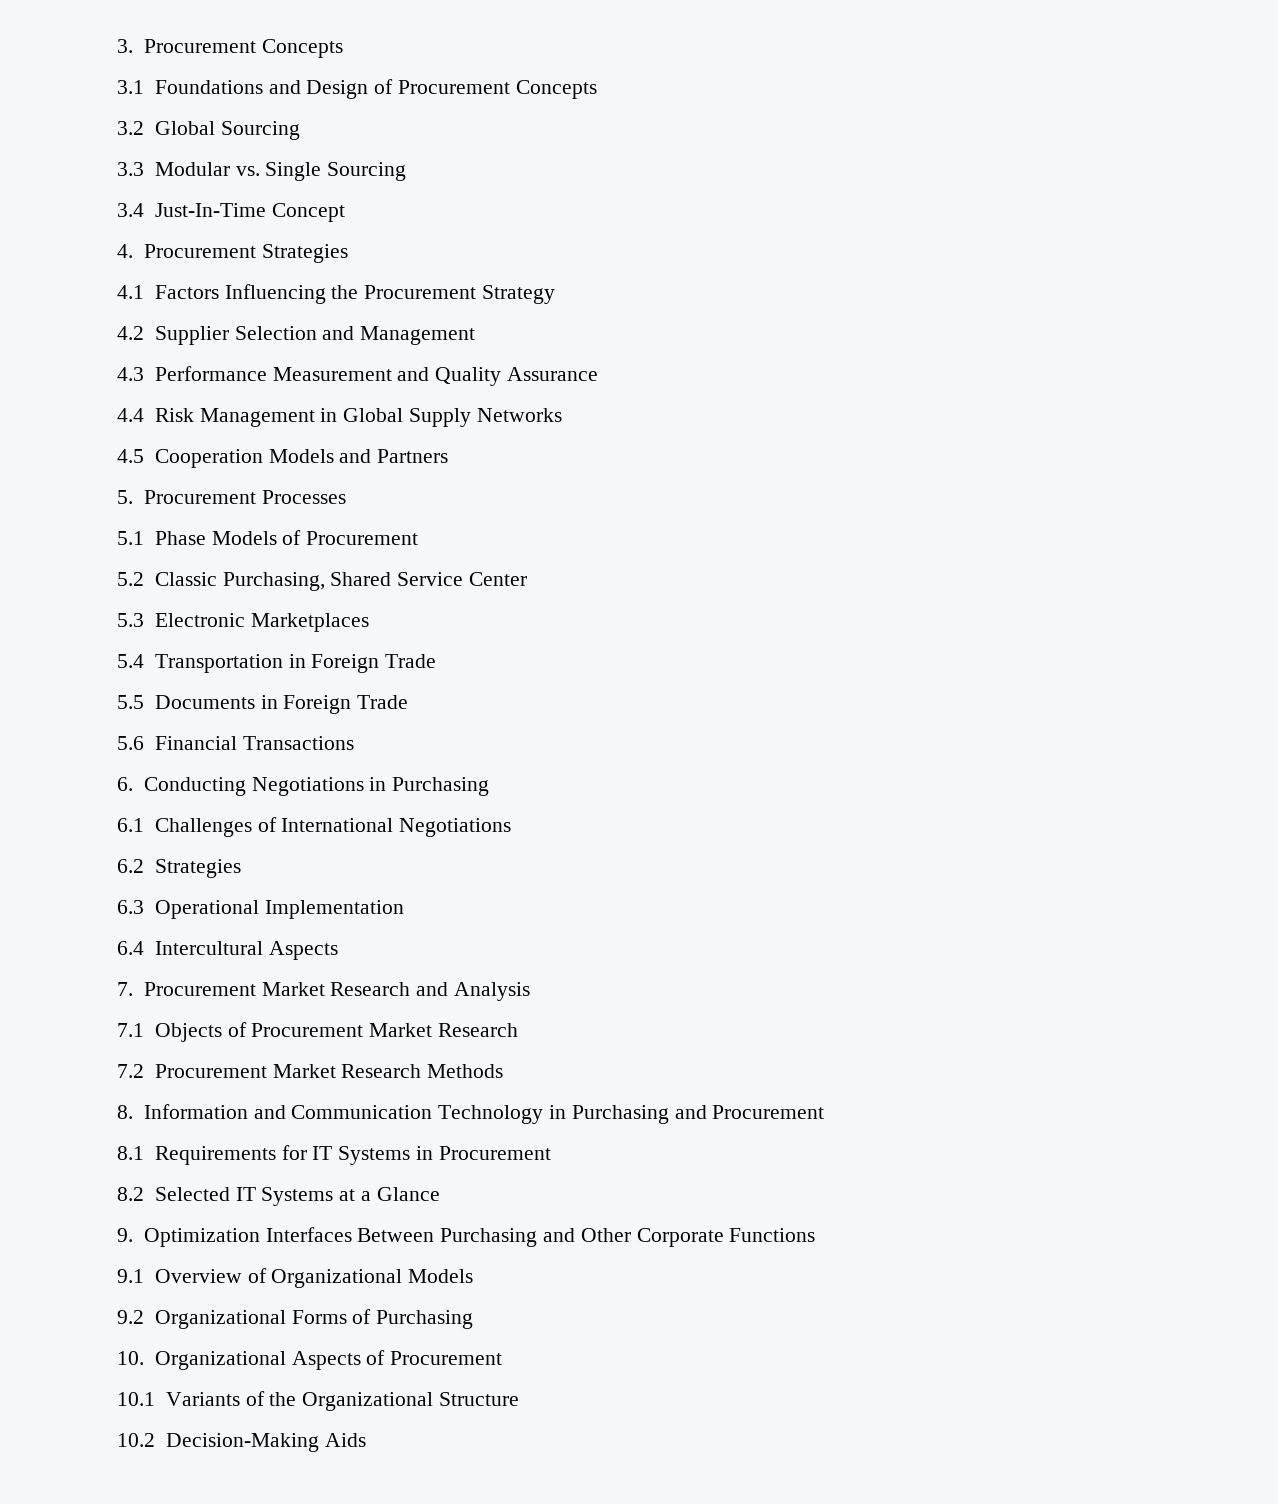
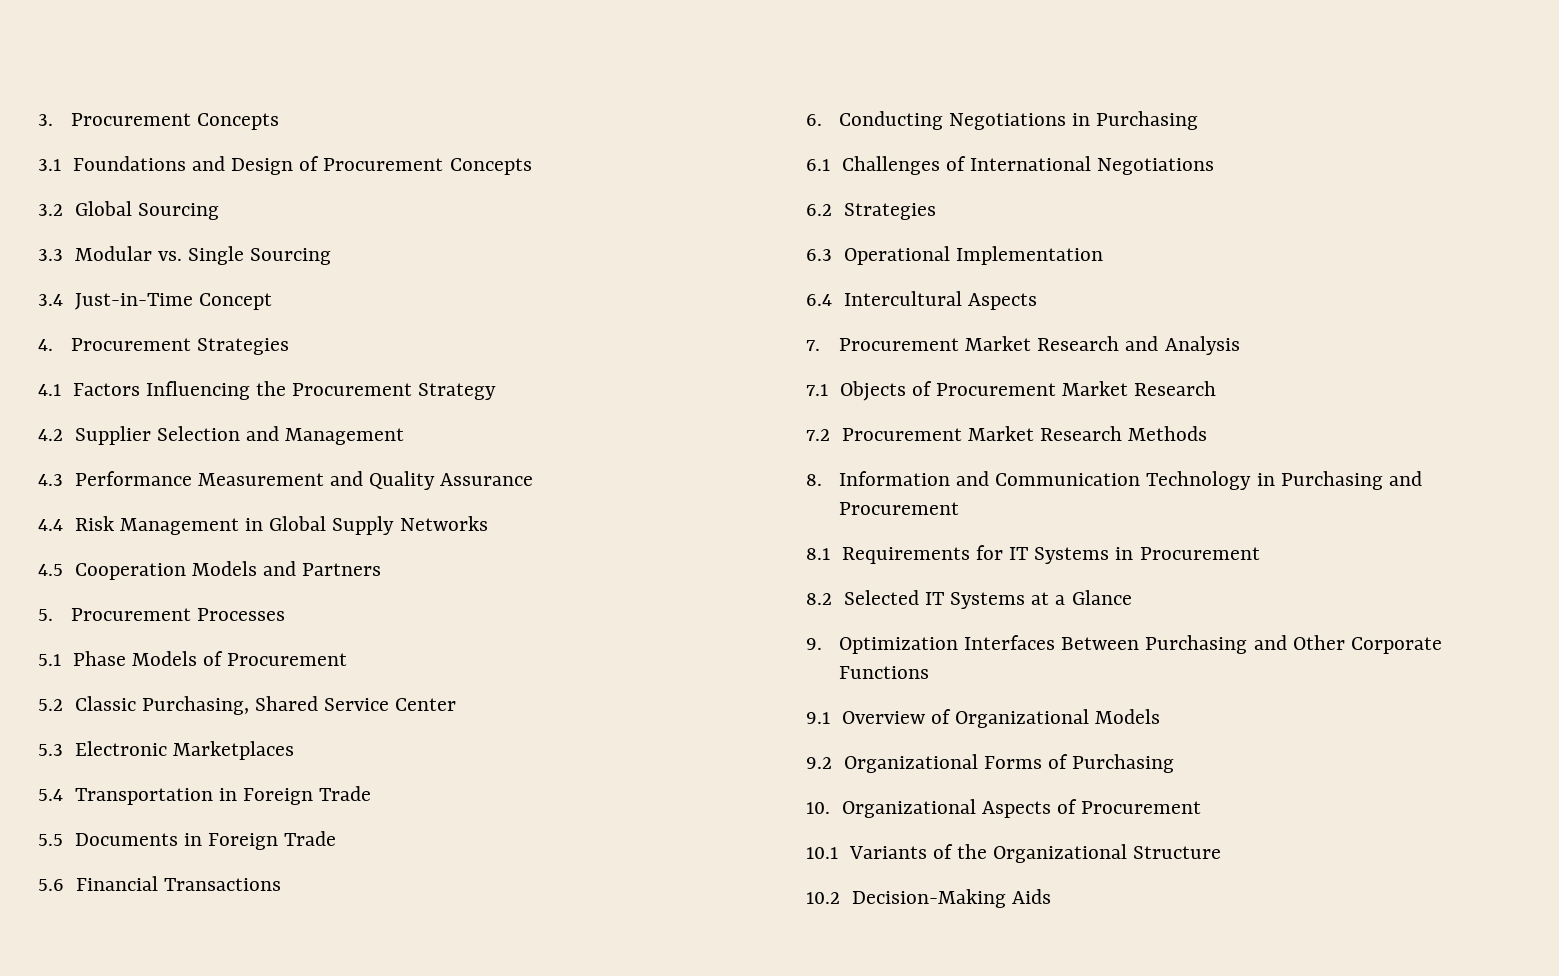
[154,203,266,217] Just-In-Time -> [74,293,193,310] Just-in-Time

